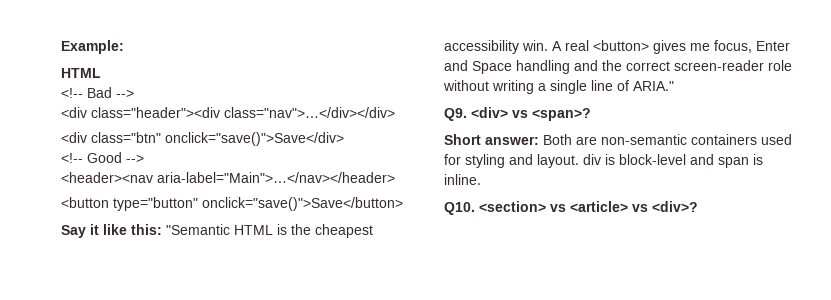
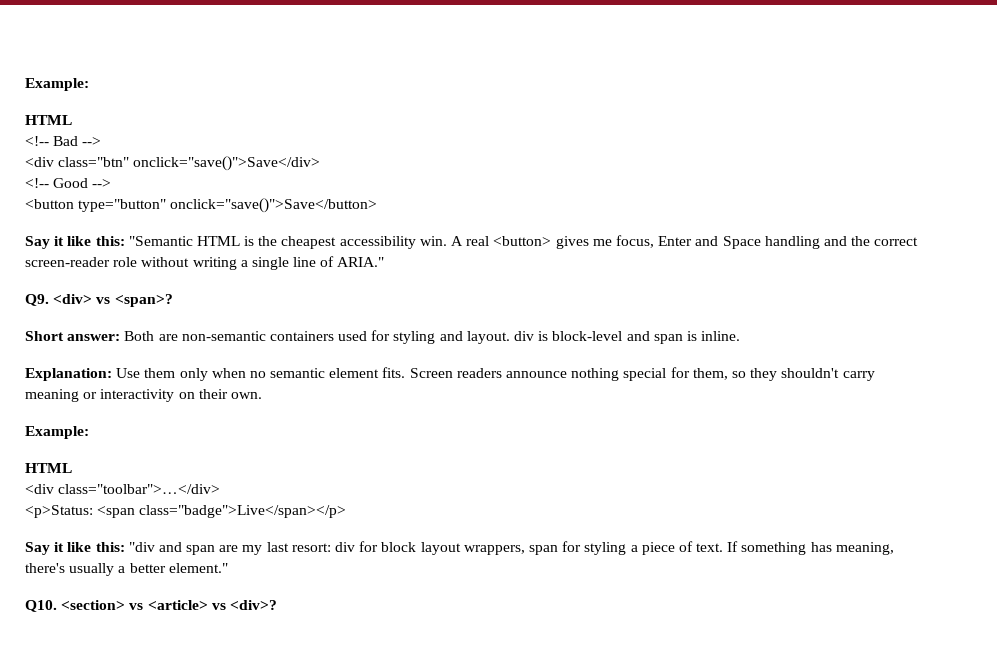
[61,107,395,118] // <div class="header"><div class="nav">…</div></div> -> (102, 141) none
[61,172,395,183] // <header><nav aria-label="Main">…</nav></header> -> (112, 183) none
(481, 179) none -> [25,367,875,381] [25,389,262,402] [25,426,89,439] [25,463,72,473] [25,484,221,494] [25,505,347,518] [25,541,894,555] [25,563,228,576] // Explanation: Use them only when no semantic element fits. Screen readers announce nothing special for them, so they shouldn't carry meaning or interactivity on their own. // Example: // HTML // <div class="toolbar">…</div> // <p>Status: <span class="badge">Live</span></p> // Say it like this: "div and span are my last resort: div for block layout wrappers, span for styling a piece of text. If something has meaning, there's usually a better element."

